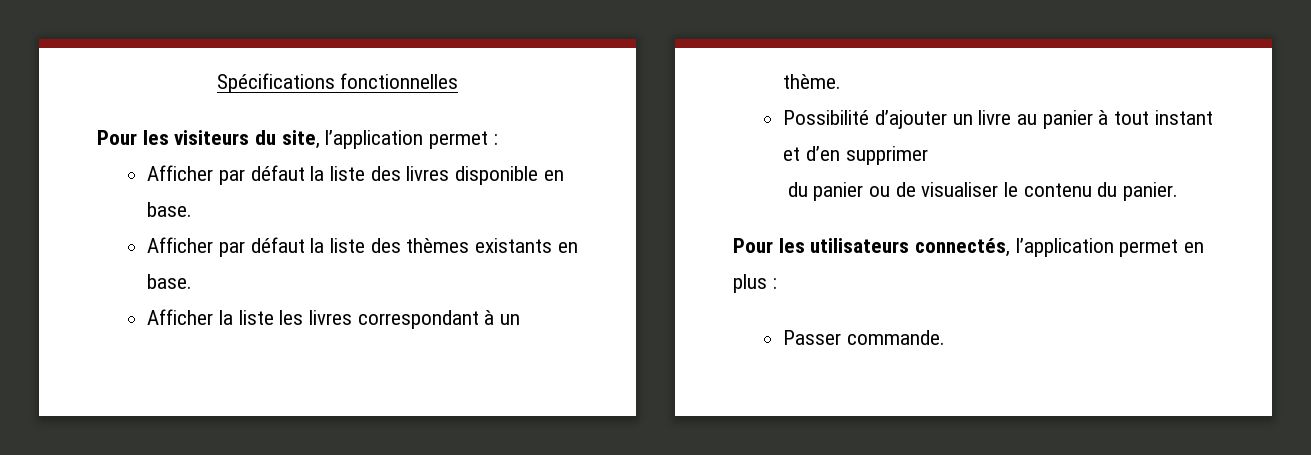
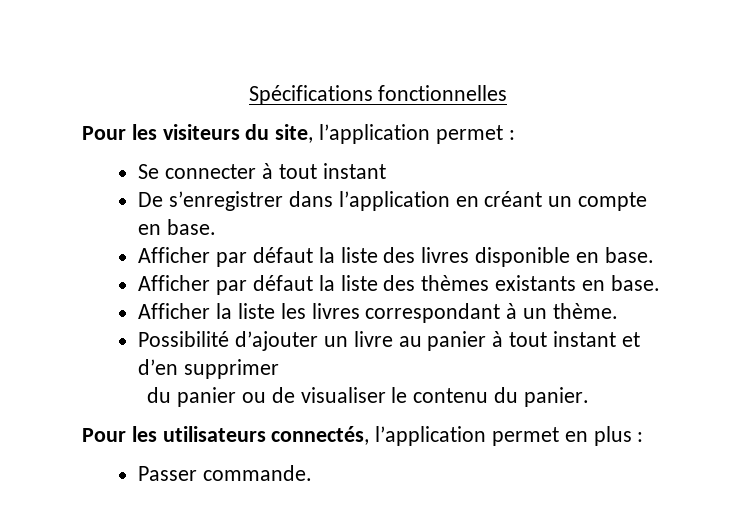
(498, 139) none -> [138,163,386,179] [138,191,647,211] [138,219,217,235] // Se connecter à tout instant // De s’enregistrer dans l’application en créant un compte en base.

